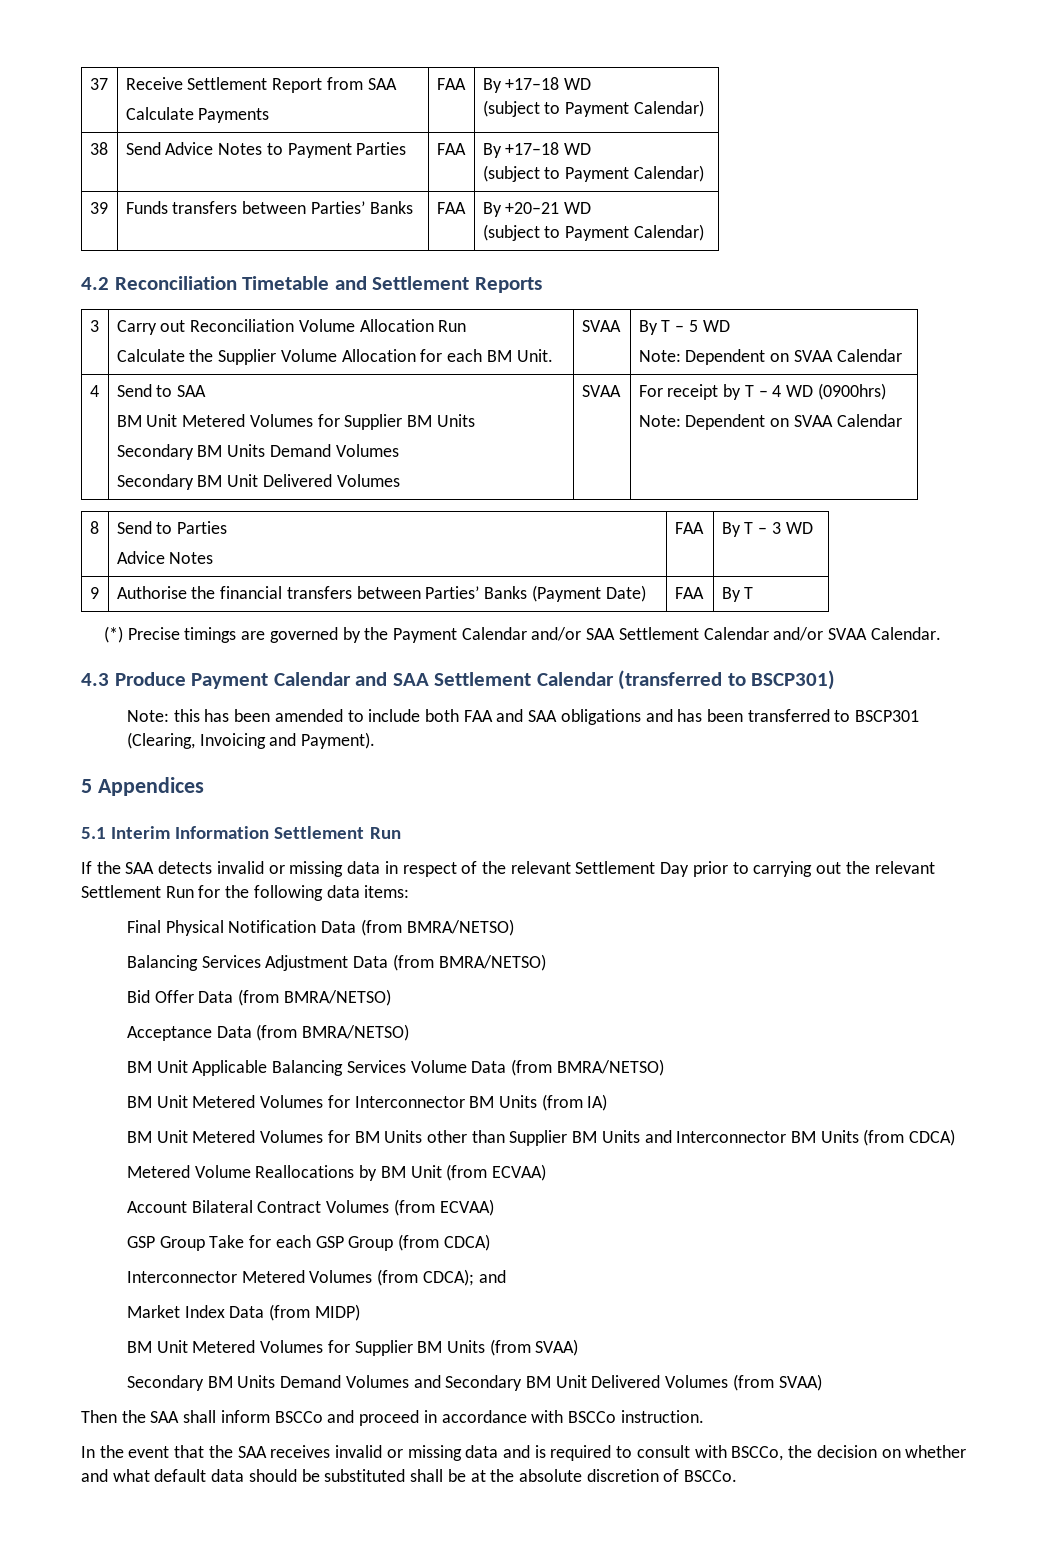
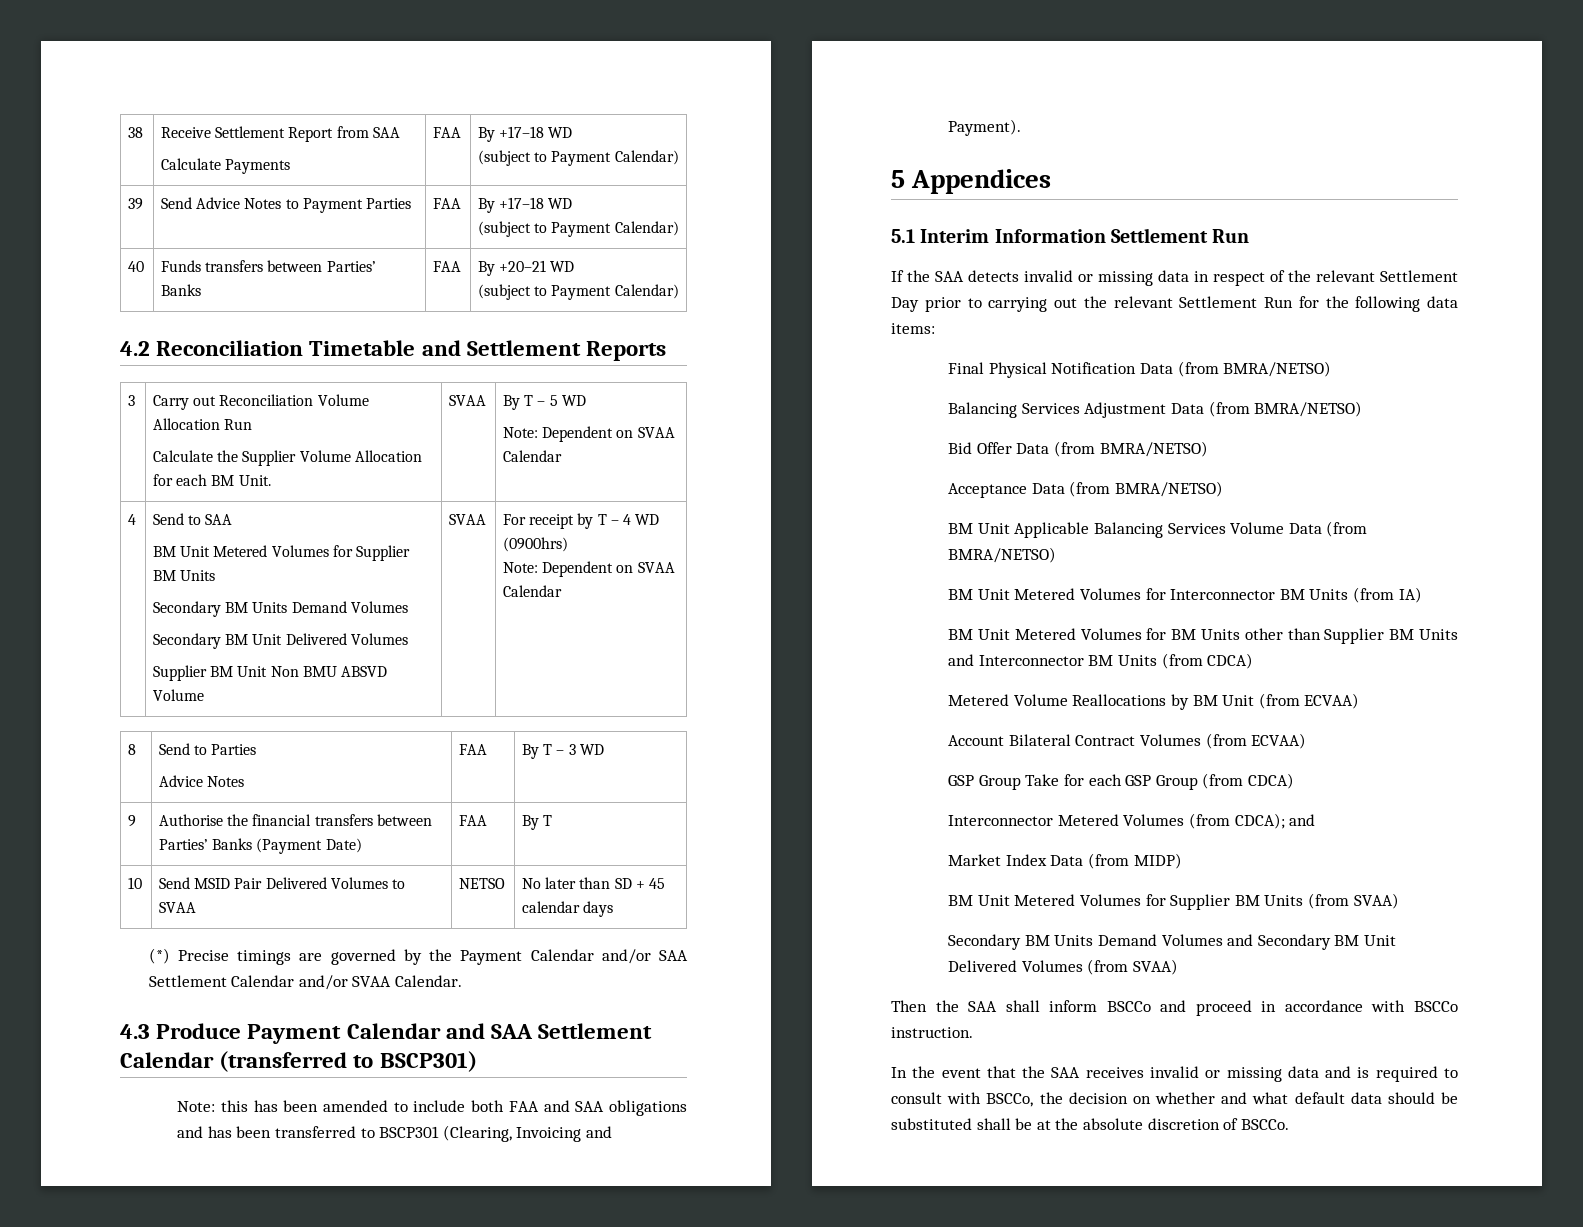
[89,78,108,90] 37 -> [128,127,144,138] 38
[89,142,108,155] 38 -> [128,198,144,210] 39
[89,202,108,214] 39 -> [128,261,145,272] 40
(400, 480) none -> [153,665,388,681] [153,689,205,701] // Supplier BM Unit Non BMU ABSVD Volume
(754, 593) none -> [128,877,143,889] [159,877,406,889] [159,902,197,913] [459,878,506,889] [522,877,666,889] [522,901,614,917] // 10 | Send MSID Pair Delivered Volumes to SVAA | NETSO | No later than SD + 45 calendar days

